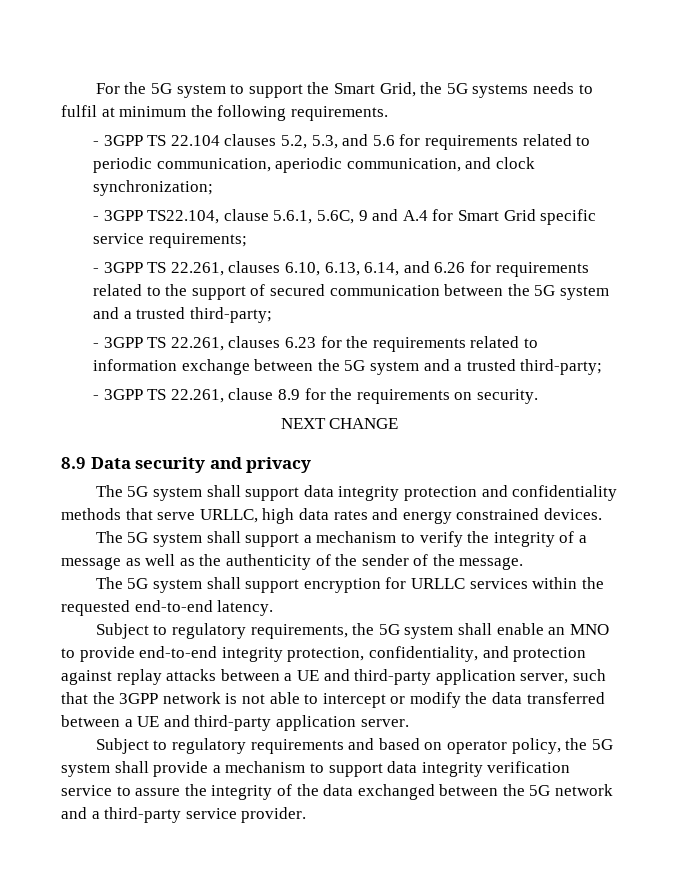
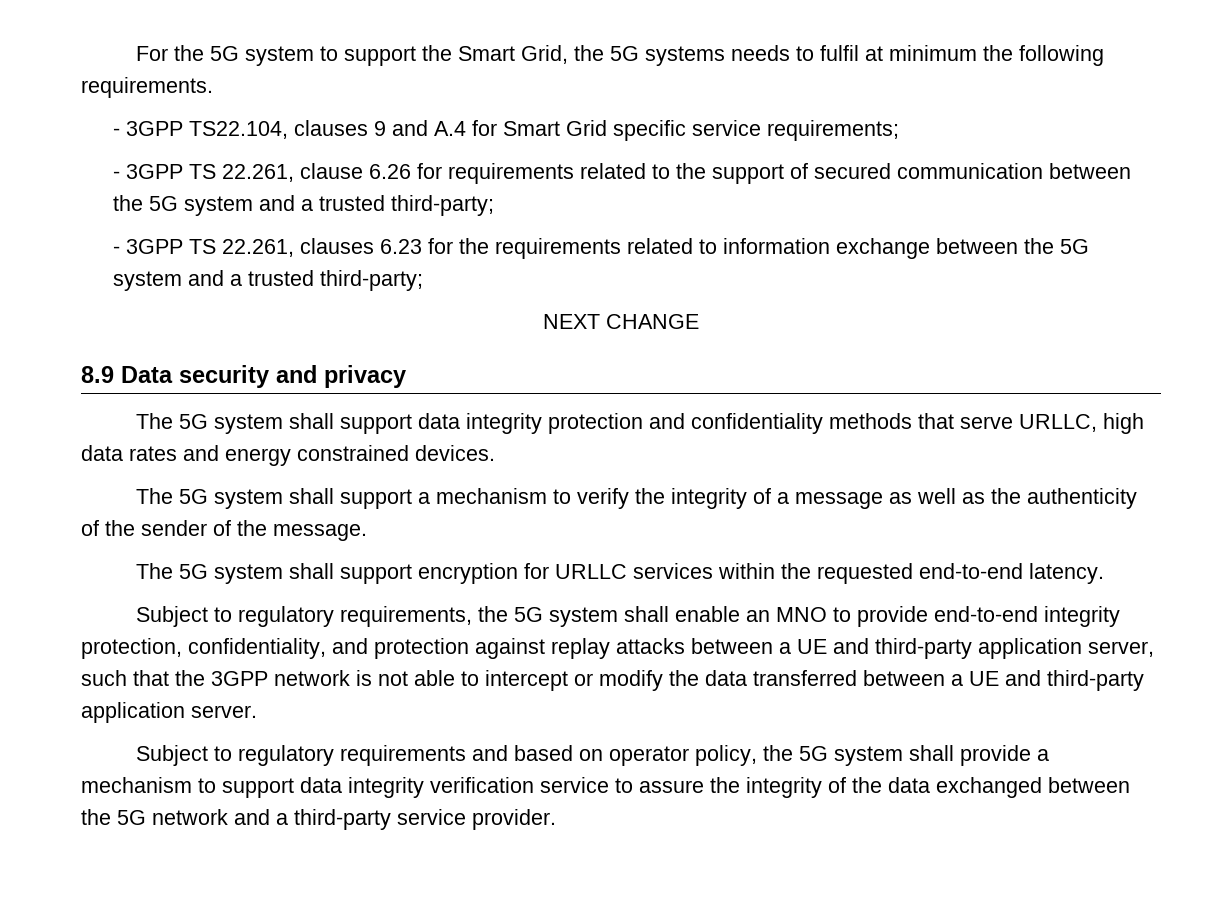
[147,134,591,150] [93,157,536,173] [93,180,214,196] [93,209,355,224] TS 22.104 clauses 5.2, 5.3, and 5.6 for requirements related to periodic communication, aperiodic communication, and clock synchronization; // - 3GPP TS22.104, clause 5.6.1, 5.6C, -> [188,120,368,139] TS22.104, clauses
[228,261,430,276] clauses 6.10, 6.13, 6.14, and -> [299,163,363,179] clause
[93,388,539,404] // - 3GPP TS 22.261, clause 8.9 for the requirements on security. -> (423, 280) none

